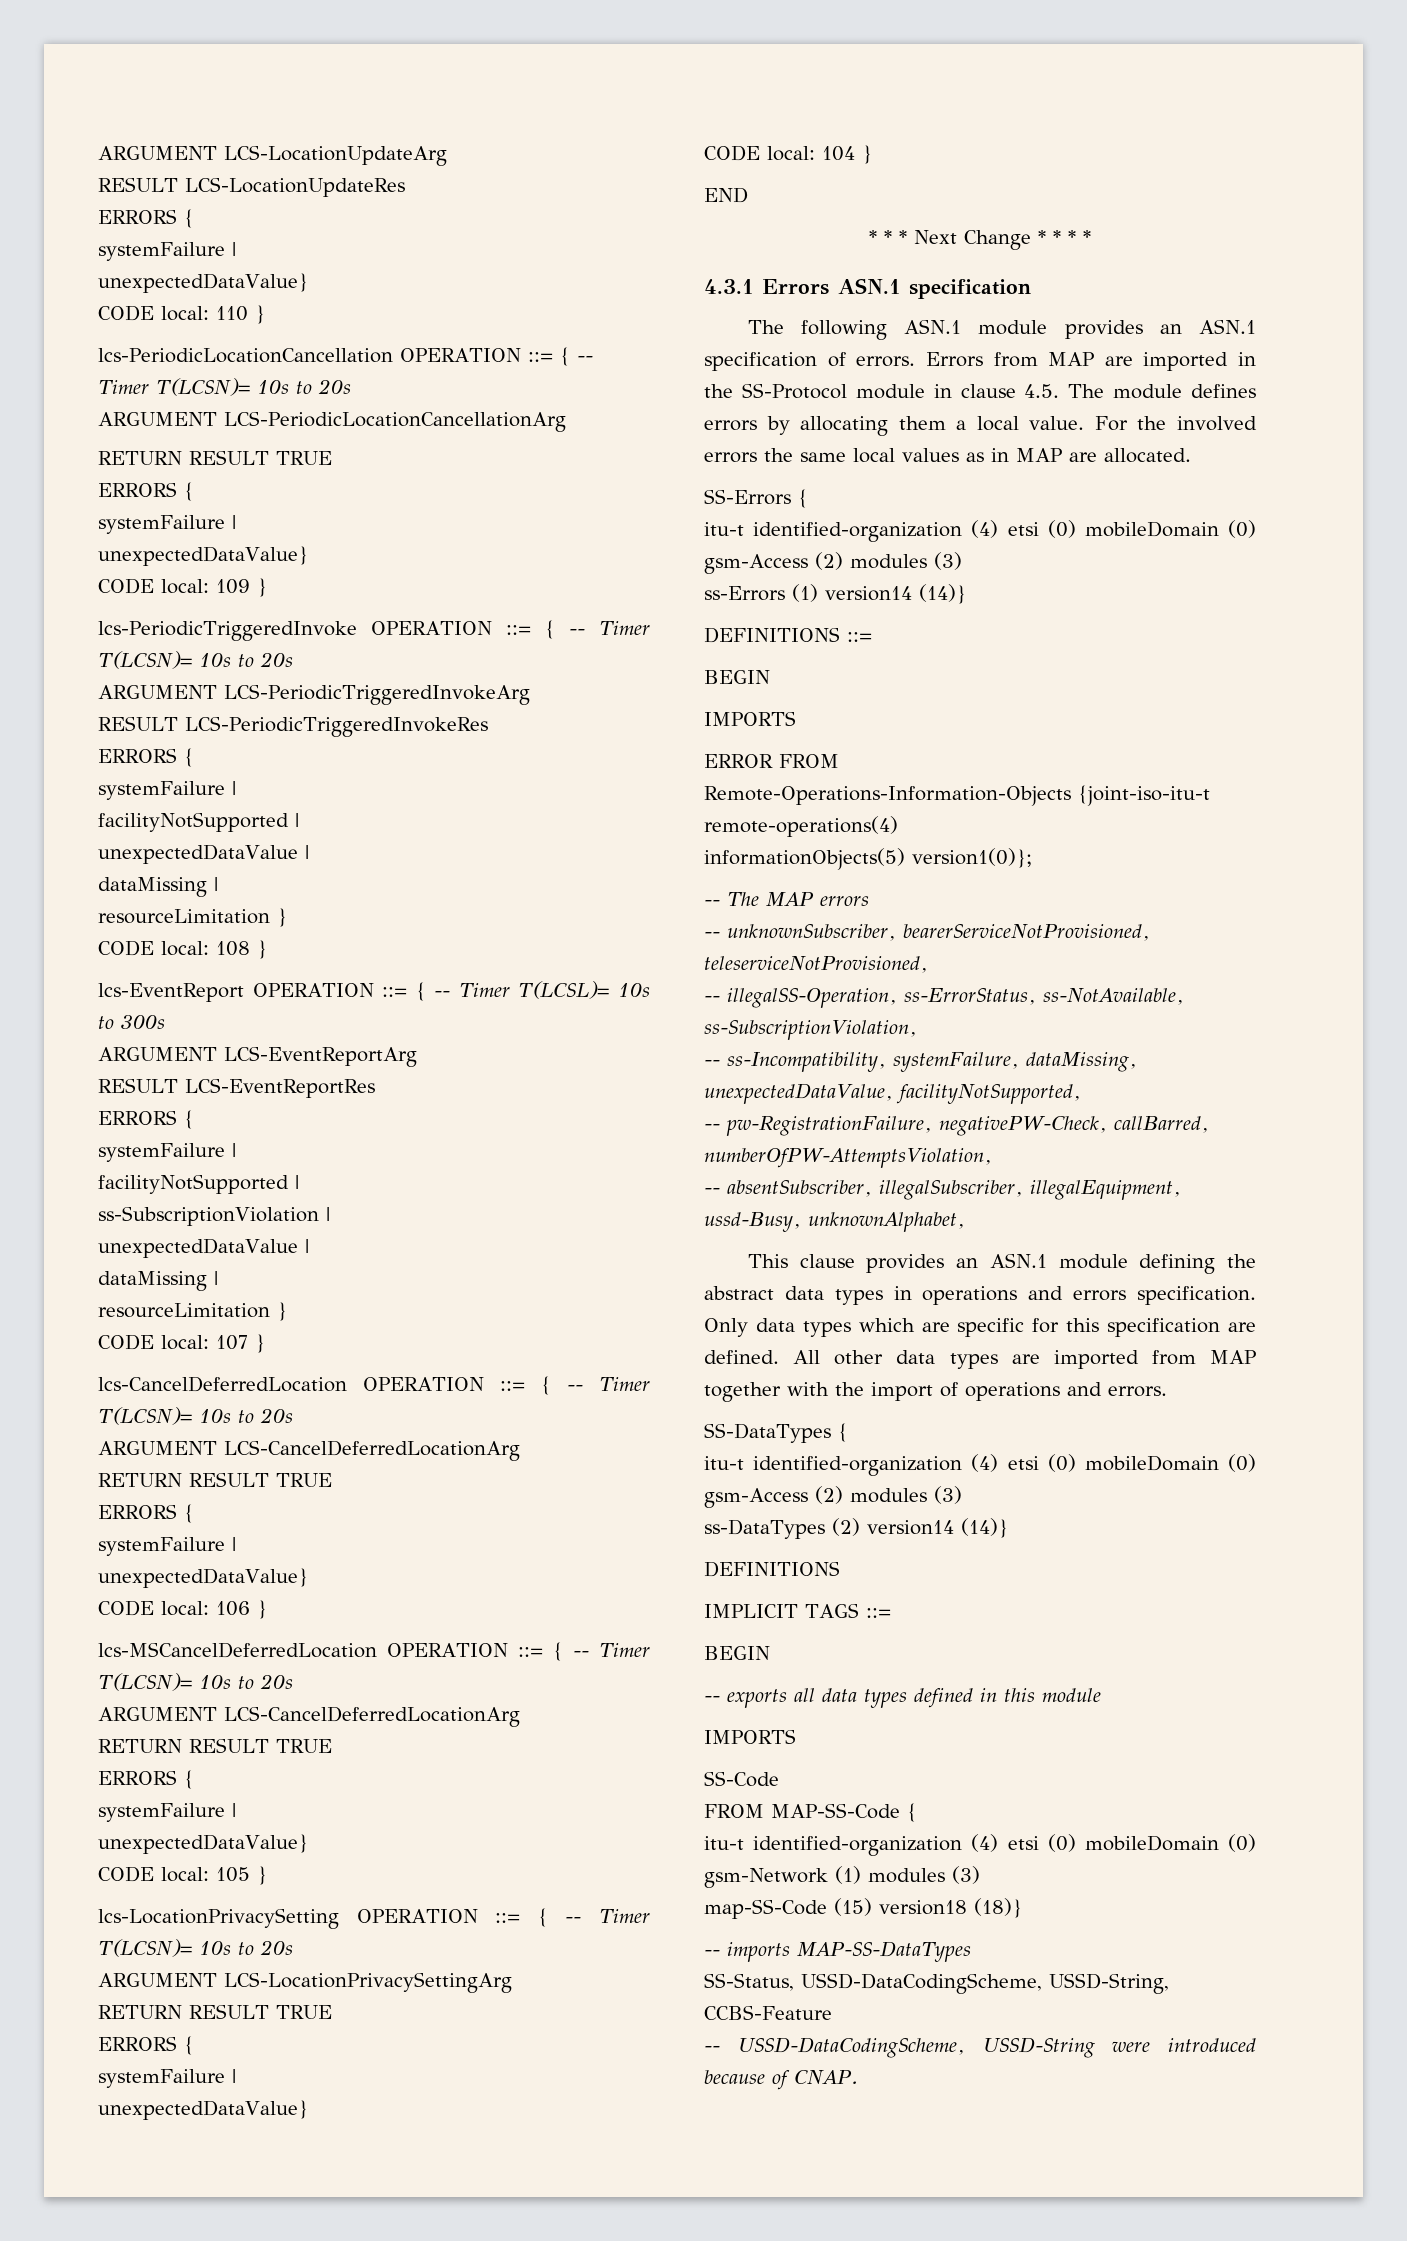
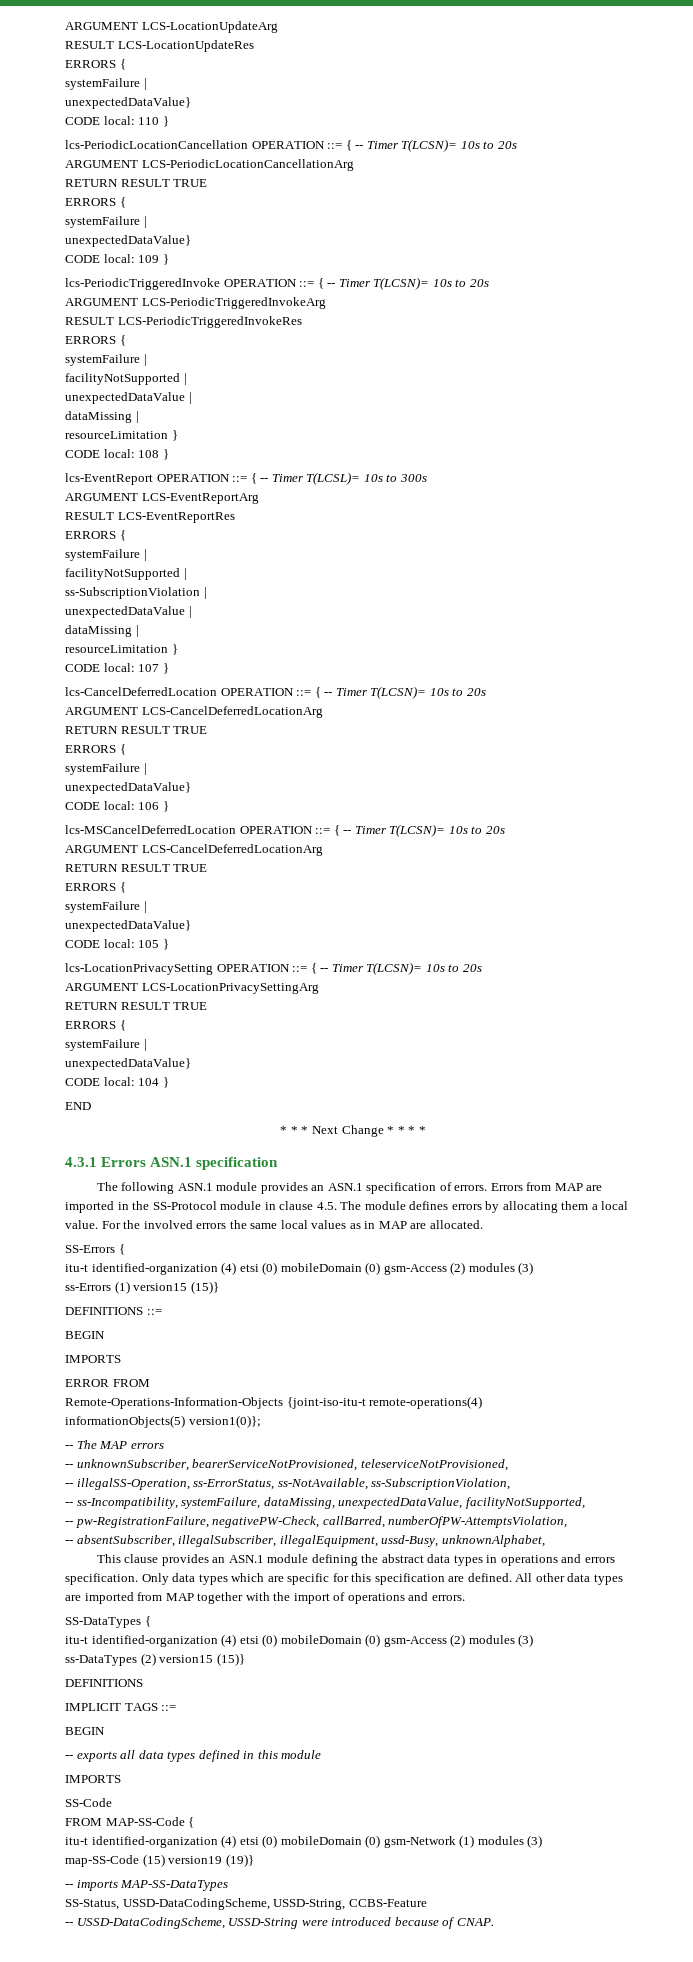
[825,584,966,604] version14 (14)} -> [133,1281,219,1294] version15 (15)}
[866,1518,1008,1538] version14 (14)} -> [159,1653,245,1666] version15 (15)}
[879,1898,1022,1918] version18 (18)} -> [168,1854,254,1867] version19 (19)}

